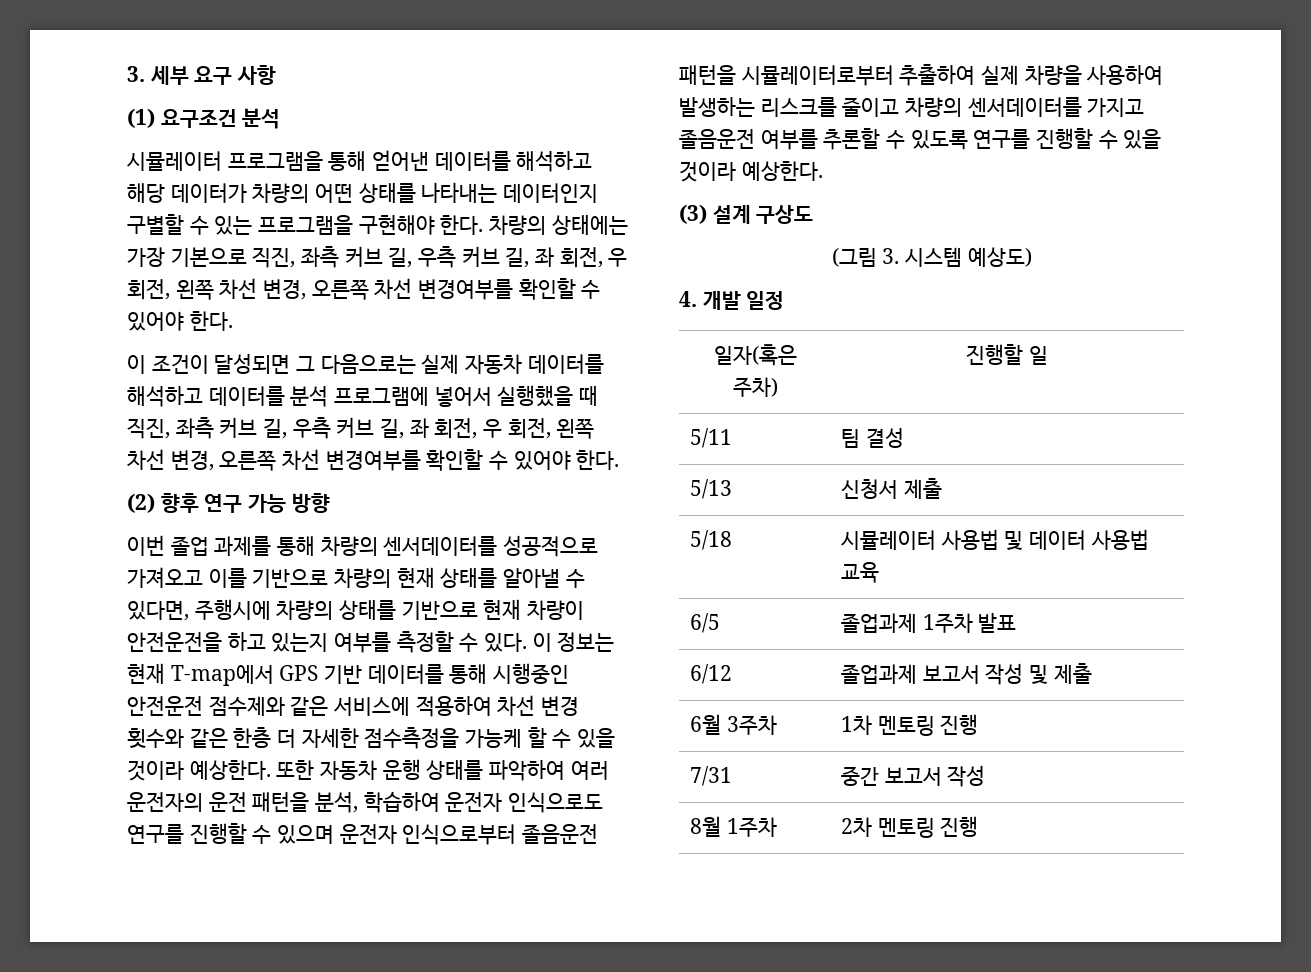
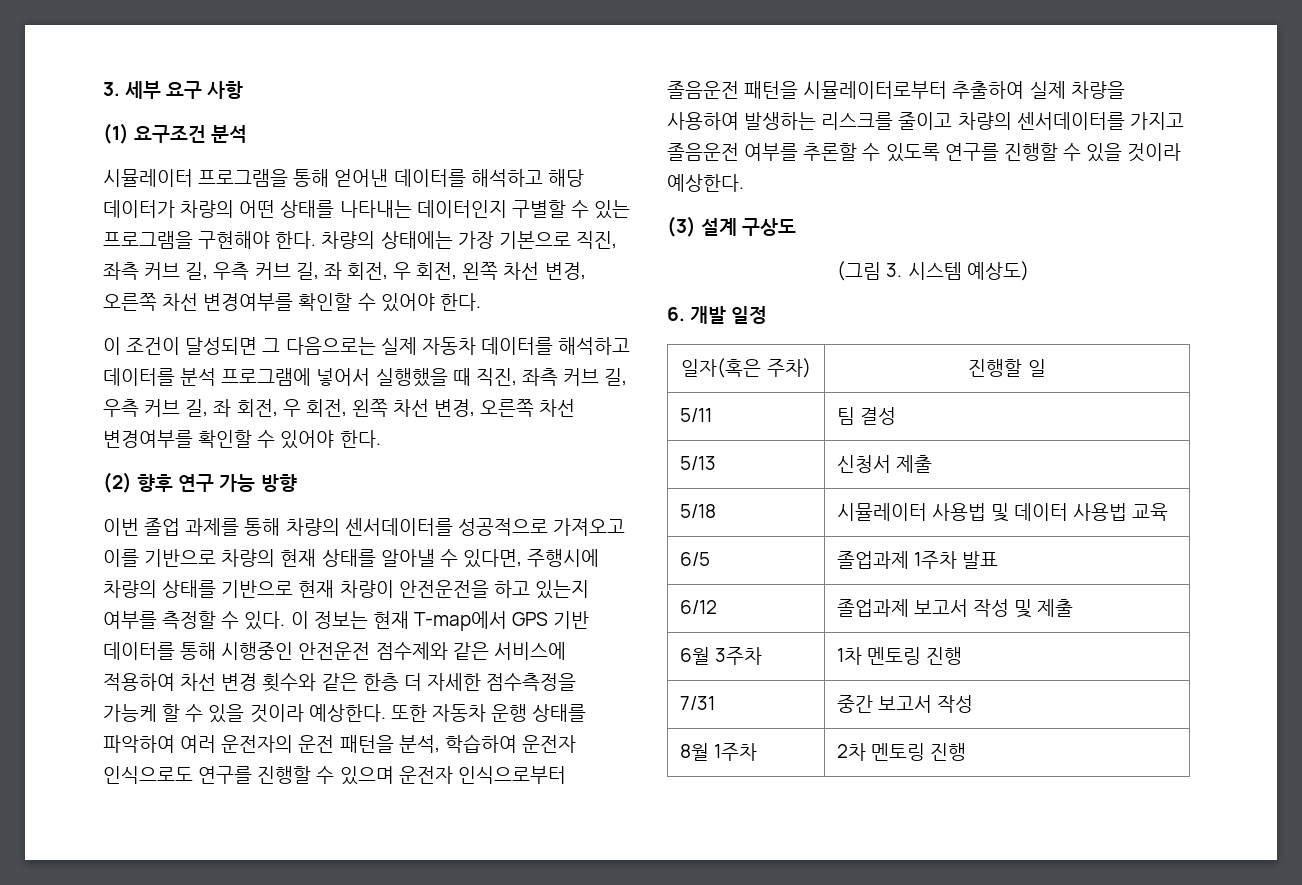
[679,291,697,307] 4. -> [667,307,685,321] 6.

